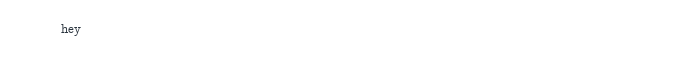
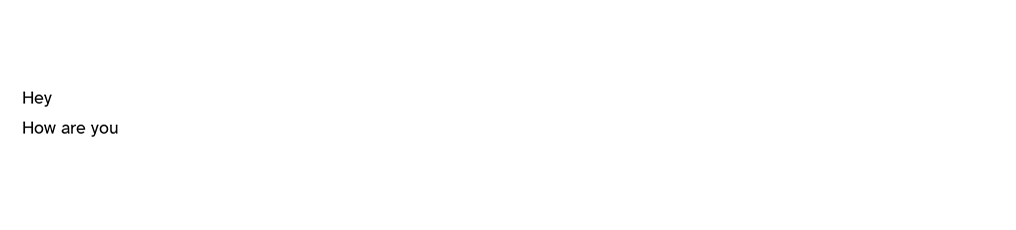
[61,24,81,36] hey -> [22,91,53,107] [21,121,119,137] Hey // How are you

